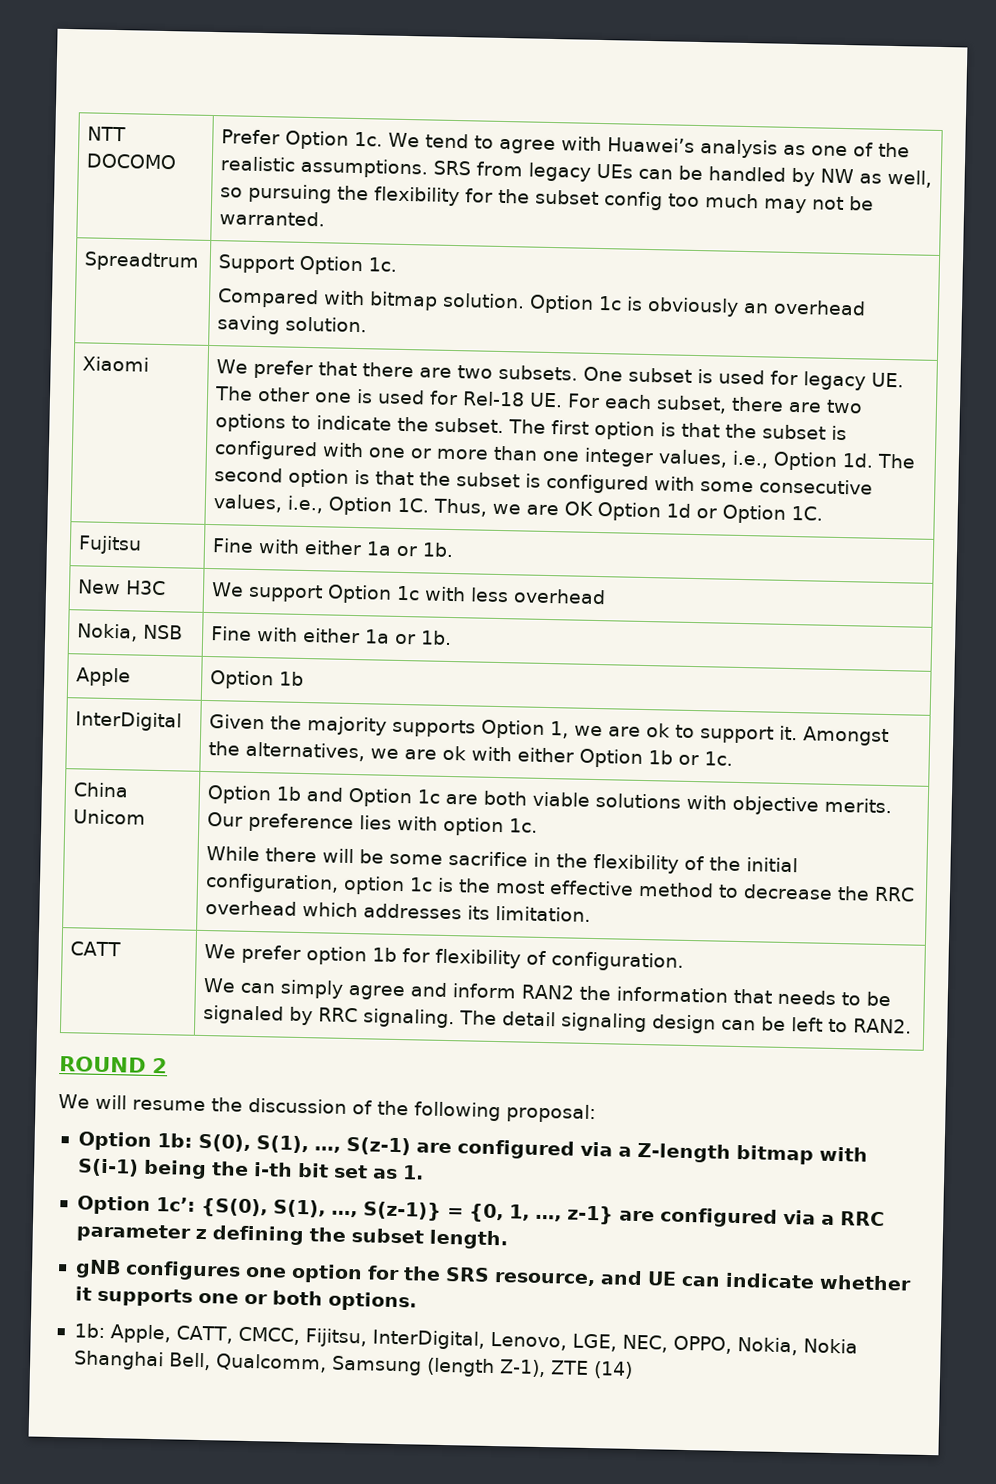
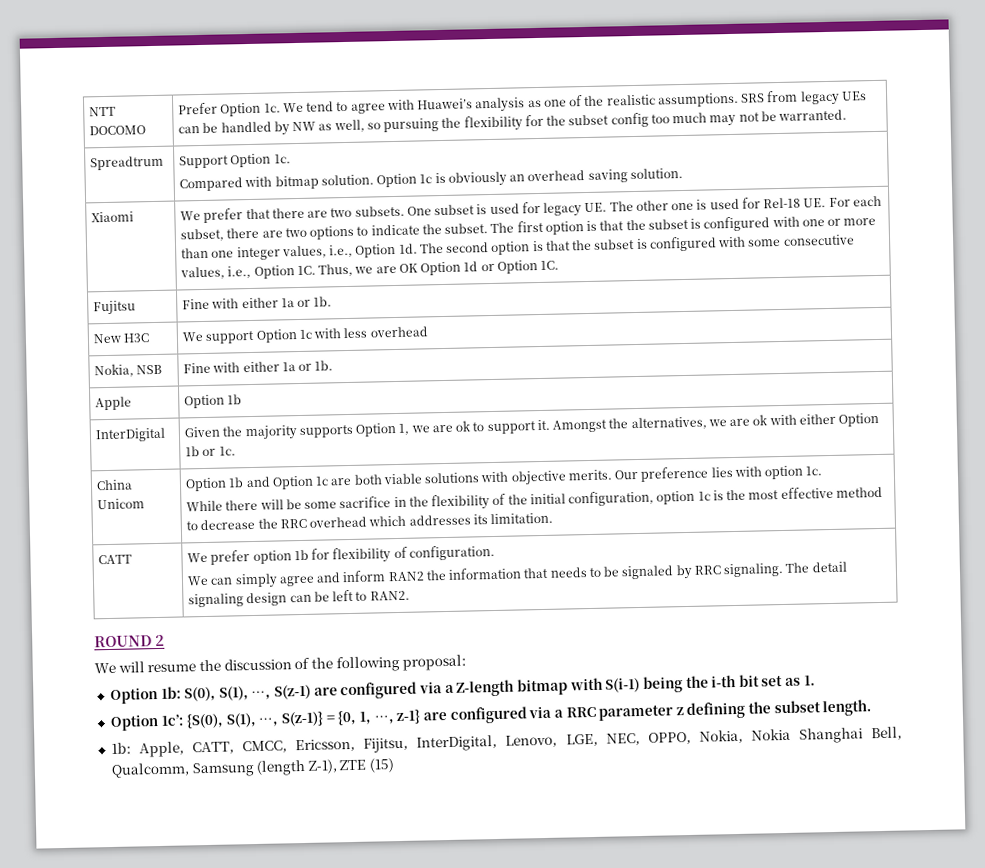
[74,1259,912,1291] [74,1286,417,1312] // gNB configures one option for the SRS resource, and UE can indicate whether it supports one or both options. -> (873, 708) none
(300, 1336) none -> [295,738,356,753] Ericsson,
[592,1361,633,1379] (14) -> [369,758,396,773] (15)

